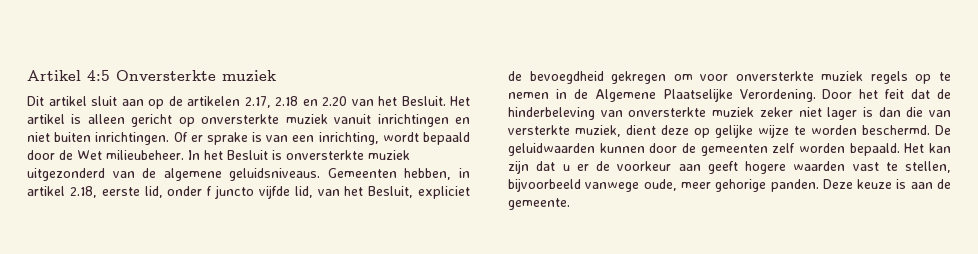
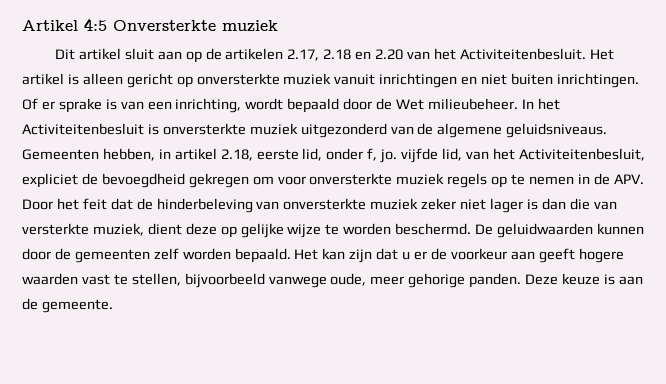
[401,96,446,106] Besluit. -> [459,48,586,60] Activiteitenbesluit.
[227,150,268,160] Besluit -> [22,123,144,135] Activiteitenbesluit
[207,185,255,199] f juncto -> [367,148,398,163] f, jo.
[368,186,414,198] Besluit, -> [518,148,645,161] Activiteitenbesluit,
[594,88,816,102] Algemene Plaatselijke Verordening. -> [613,174,644,184] APV.

